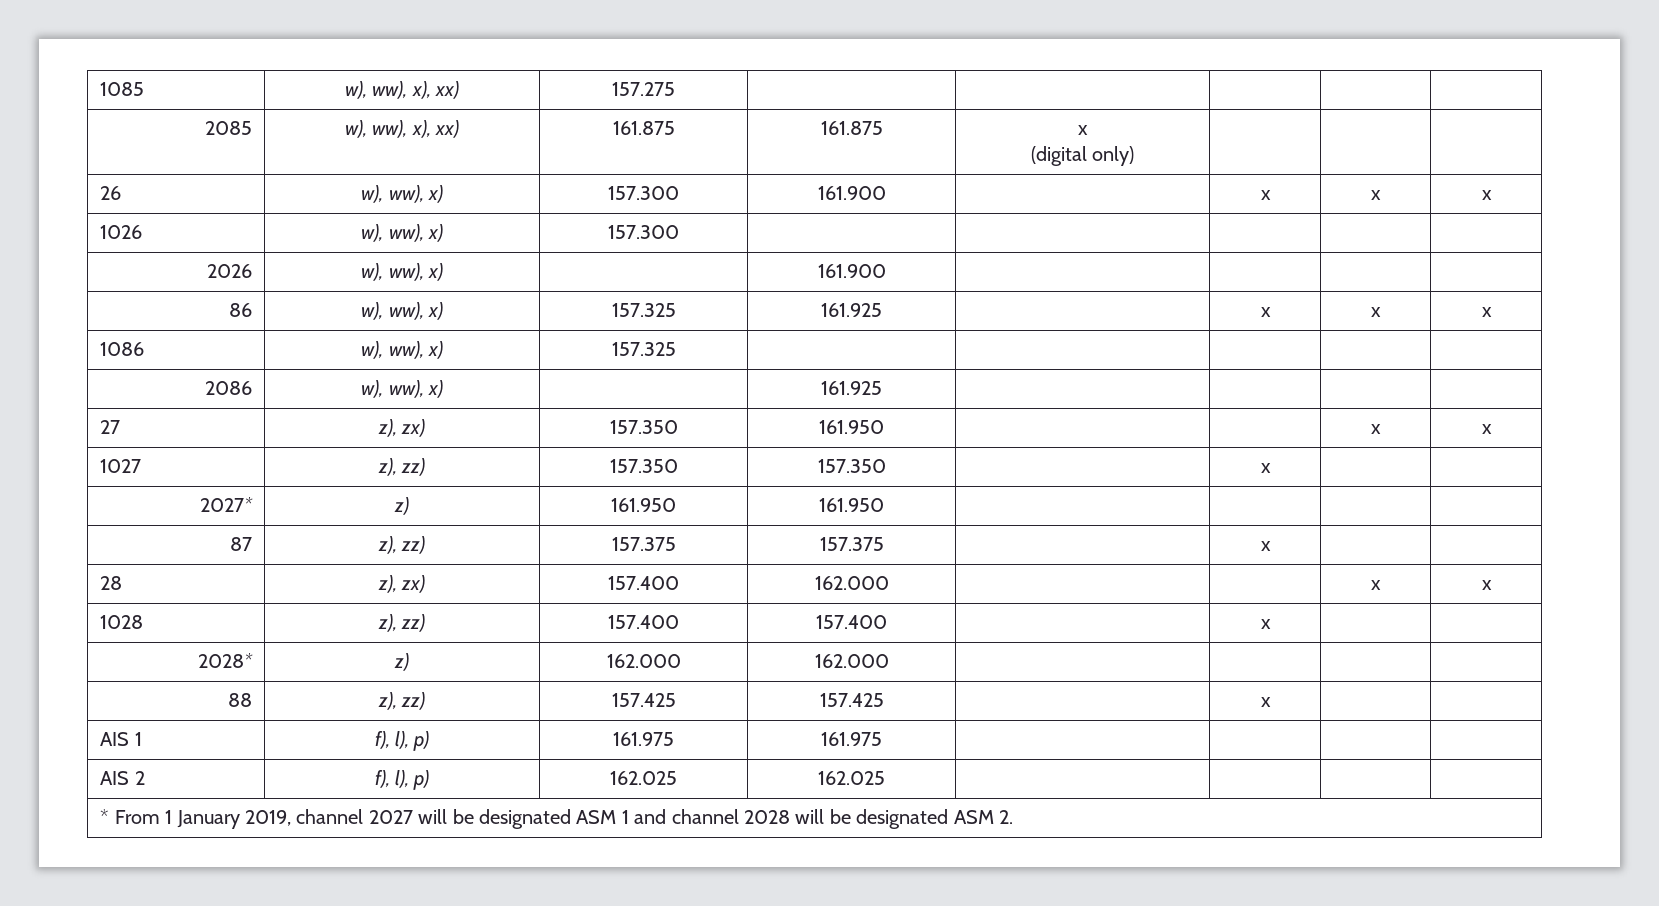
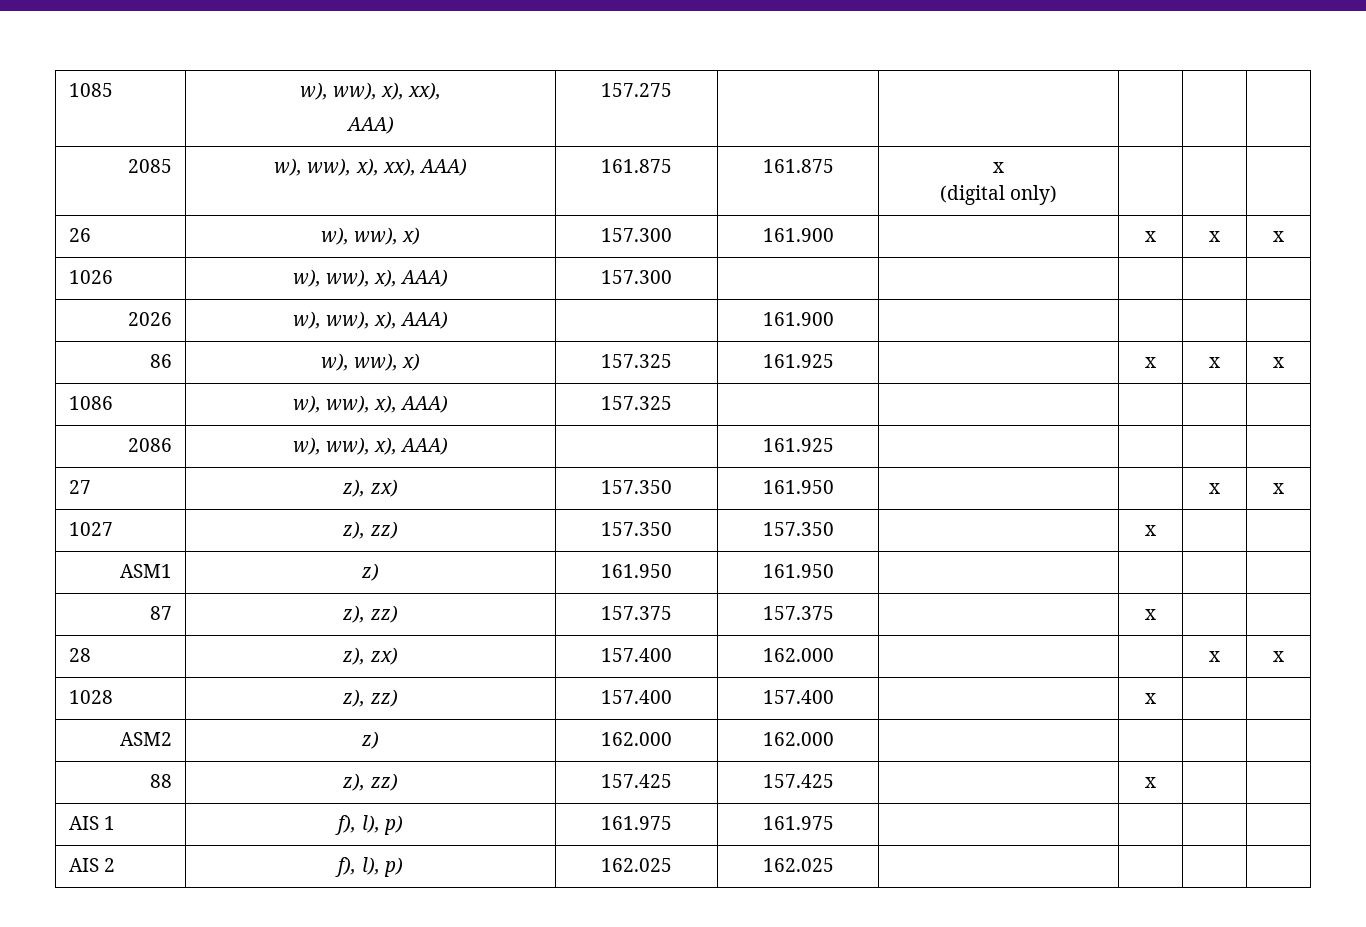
[435,81,460,99] xx) -> [408,82,442,100] [345,116,394,134] xx), // AAA)
[435,120,460,138] xx) -> [382,158,467,176] xx), AAA)
[427,224,443,242] x) -> [374,269,449,287] x), AAA)
[427,263,443,281] x) -> [374,311,449,329] x), AAA)
[427,341,443,359] x) -> [374,395,449,413] x), AAA)
[427,380,443,398] x) -> [374,437,449,455] x), AAA)
[199,497,253,512] 2027* -> [120,564,173,578] ASM1
[197,653,253,668] 2028* -> [120,732,173,746] ASM2
[100,809,1013,829] // * From 1 January 2019, channel 2027 will be designated ASM 1 and channel 2028 will be designated ASM 2. -> (834, 865) none

